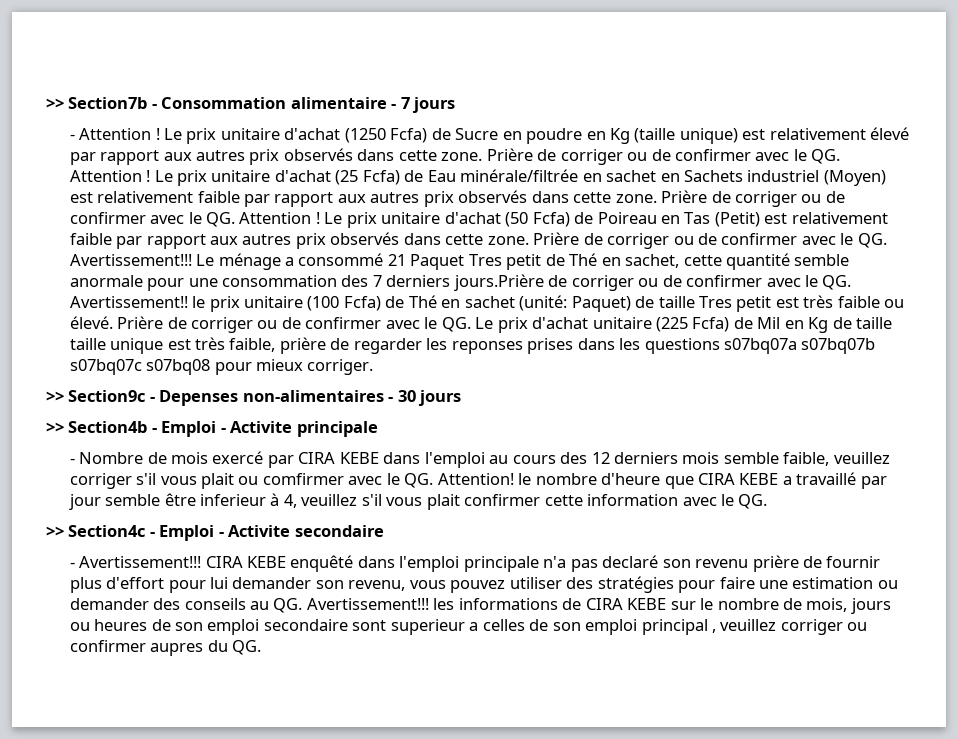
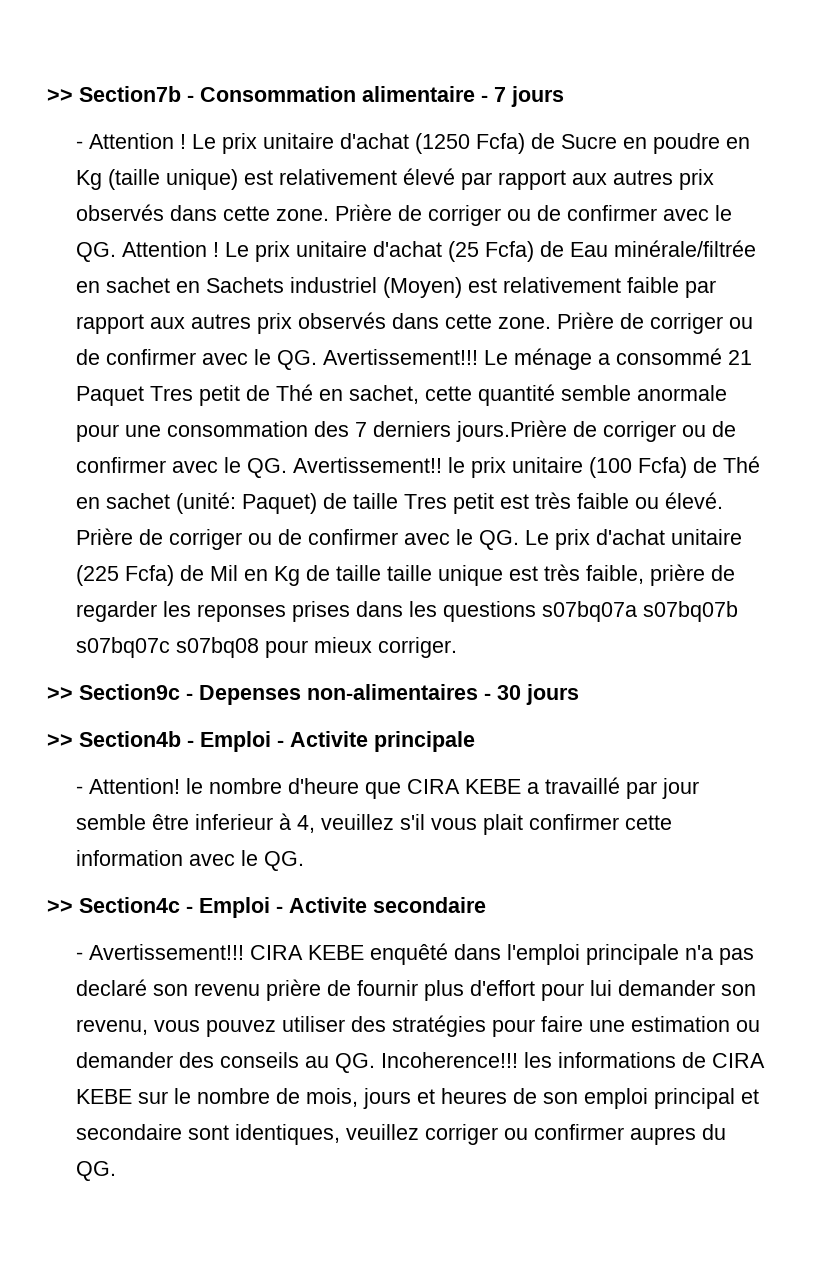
[239,212,888,228] [69,232,887,249] Attention ! Le prix unitaire d'achat (50 Fcfa) de Poireau en Tas (Petit) est relativement faible par rapport aux autres prix observés dans cette zone. Prière de corriger ou de confirmer avec le QG. -> (317, 360) none
[79,451,890,468] [69,473,434,489] Nombre de mois exercé par CIRA KEBE dans l'emploi au cours des 12 derniers mois semble faible, veuillez corriger s'il vous plait ou comfirmer avec le QG. -> (83, 790) none
[306,598,429,610] Avertissement!!! -> [380,1052,518,1068] Incoherence!!!
[69,622,90,631] ou -> [416,1089,435,1104] et
[263,619,716,635] secondaire sont superieur a celles de son emploi principal , -> [653,1088,759,1109] [75,1124,340,1145] principal et secondaire sont identiques,

